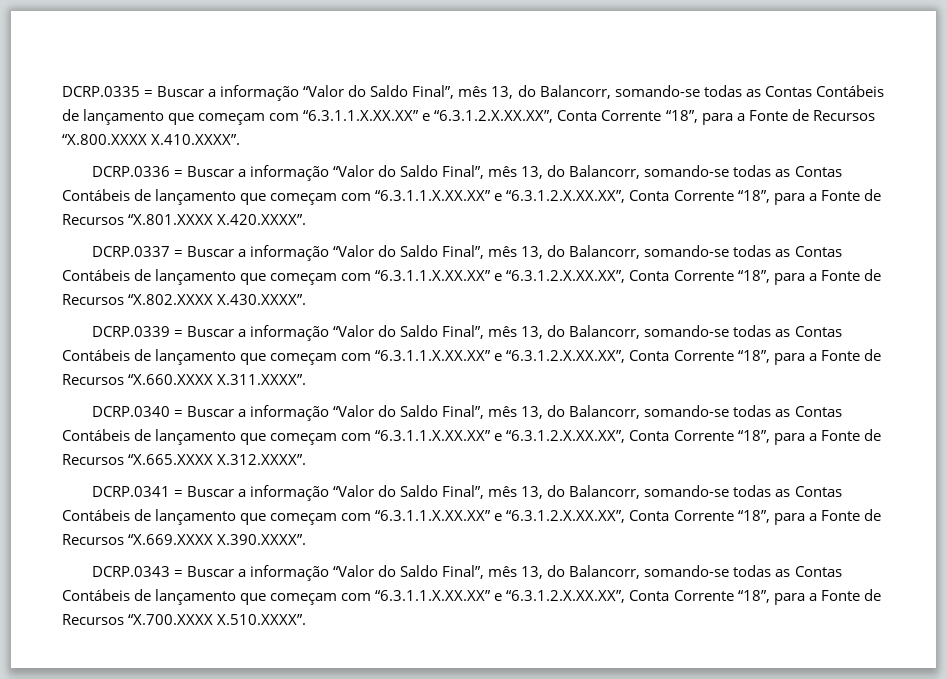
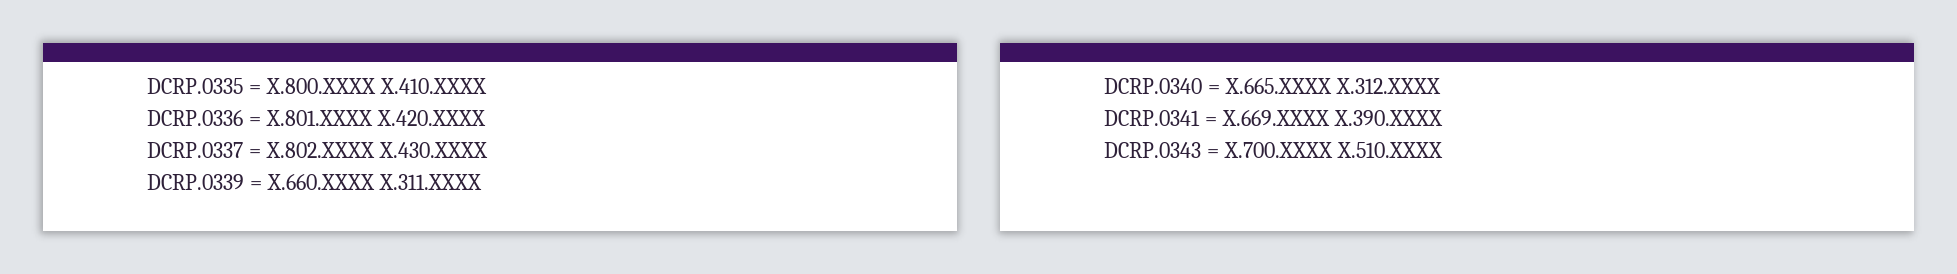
[157,85,884,101] [62,109,875,125] [62,134,241,145] [91,165,842,181] [62,189,881,205] [62,214,307,225] [91,245,842,261] [62,269,881,285] [62,294,307,305] [91,325,842,341] [62,349,881,365] [62,374,307,385] [91,405,842,421] [62,429,881,445] [62,454,307,465] [91,485,842,501] [62,509,881,525] [62,534,307,545] [91,565,842,581] [62,589,881,605] [62,614,307,625] Buscar a informação “Valor do Saldo Final”, mês 13, do Balancorr, somando-se todas as Contas Contábeis de lançamento que começam com “6.3.1.1.X.XX.XX” e “6.3.1.2.X.XX.XX”, Conta Corrente “18”, para a Fonte de Recursos “X.800.XXXX X.410.XXXX”. // DCRP.0336 = Buscar a informação “Valor do Saldo Final”, mês 13, do Balancorr, somando-se todas as Contas Contábeis de lançamento que começam com “6.3.1.1.X.XX.XX” e “6.3.1.2.X.XX.XX”, Conta Corrente “18”, para a Fonte de Recursos “X.801.XXXX X.420.XXXX”. // DCRP.0337 = Buscar a informação “Valor do Saldo Final”, mês 13, do Balancorr, somando-se todas as Contas Contábeis de lançamento que começam com “6.3.1.1.X.XX.XX” e “6.3.1.2.X.XX.XX”, Conta Corrente “18”, para a Fonte de Recursos “X.802.XXXX X.430.XXXX”. // DCRP.0339 = Buscar a informação “Valor do Saldo Final”, mês 13, do Balancorr, somando-se todas as Contas Contábeis de lançamento que começam com “6.3.1.1.X.XX.XX” e “6.3.1.2.X.XX.XX”, Conta Corrente “18”, para a Fonte de Recursos “X.660.XXXX X.311.XXXX”. // DCRP.0340 = Buscar a informação “Valor do Saldo Final”, mês 13, do Balancorr, somando-se todas as Contas Contábeis de lançamento que começam com “6.3.1.1.X.XX.XX” e “6.3.1.2.X.XX.XX”, Conta Corrente “18”, para a Fonte de Recursos “X.665.XXXX X.312.XXXX”. // DCRP.0341 = Buscar a informação “Valor do Saldo Final”, mês 13, do Balancorr, somando-se todas as Contas Contábeis de lançamento que começam com “6.3.1.1.X.XX.XX” e “6.3.1.2.X.XX.XX”, Conta Corrente “18”, para a Fonte de Recursos “X.669.XXXX X.390.XXXX”. // DCRP.0343 = Buscar a informação “Valor do Saldo Final”, mês 13, do Balancorr, somando-se todas as Contas Contábeis de lançamento que começam com “6.3.1.1.X.XX.XX” e “6.3.1.2.X.XX.XX”, Conta Corrente “18”, para a Fonte de Recursos “X.700.XXXX X.510.XXXX”. -> [265,78,487,94] [147,110,486,126] [147,142,488,158] [147,174,482,190] [1104,78,1441,94] [1104,110,1443,126] [1104,142,1443,158] X.800.XXXX X.410.XXXX // DCRP.0336 = X.801.XXXX X.420.XXXX // DCRP.0337 = X.802.XXXX X.430.XXXX // DCRP.0339 = X.660.XXXX X.311.XXXX // DCRP.0340 = X.665.XXXX X.312.XXXX // DCRP.0341 = X.669.XXXX X.390.XXXX // DCRP.0343 = X.700.XXXX X.510.XXXX

